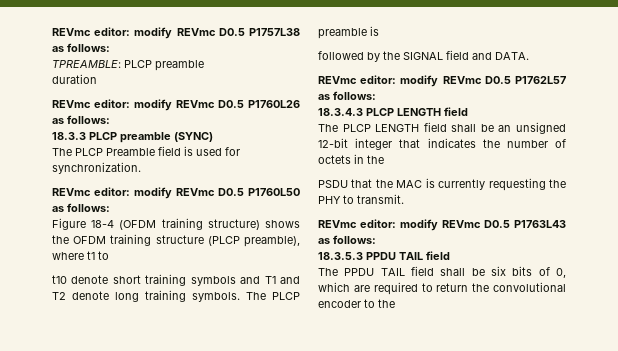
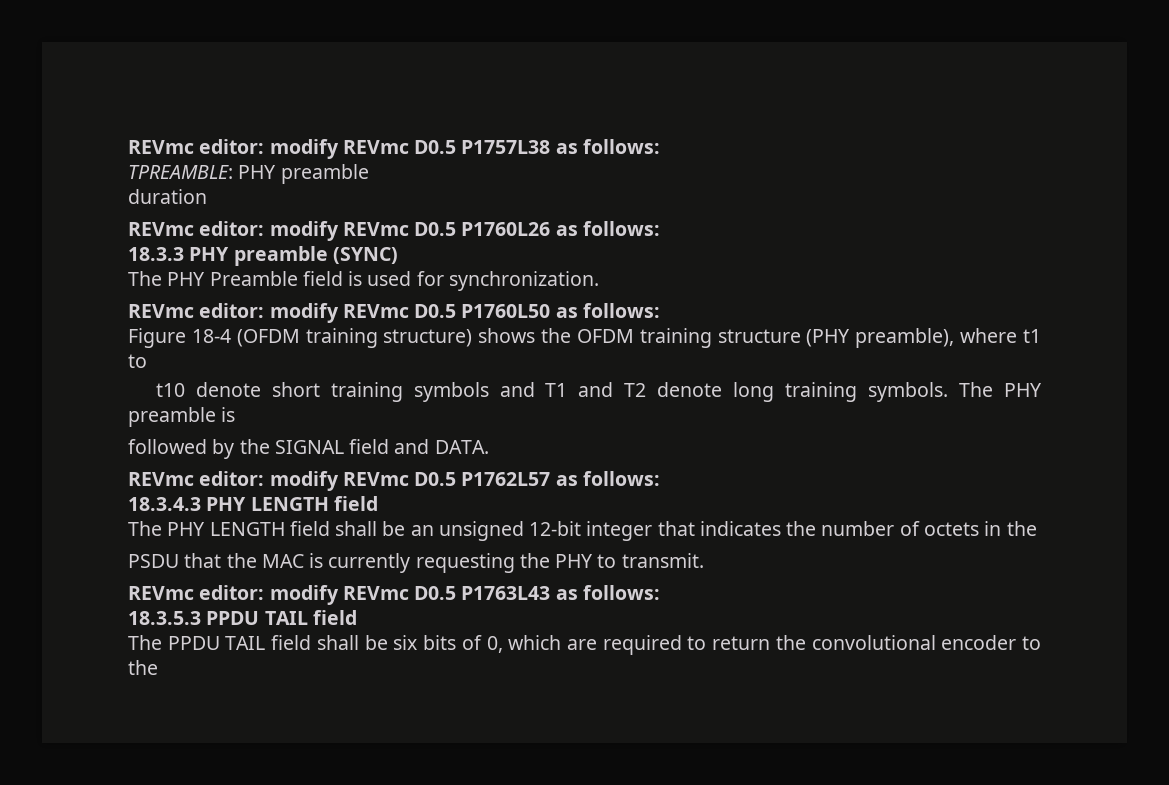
[124,60,152,68] PLCP -> [238,165,277,179] PHY
[89,132,117,140] PLCP -> [189,247,230,261] PHY
[75,148,103,156] PLCP -> [167,272,206,286] PHY
[207,236,240,246] (PLCP -> [806,329,851,347] (PHY
[272,292,300,300] PLCP -> [1003,383,1042,397] PHY
[366,108,394,116] PLCP -> [206,497,247,511] PHY
[342,124,371,132] PLCP -> [167,522,206,536] PHY

